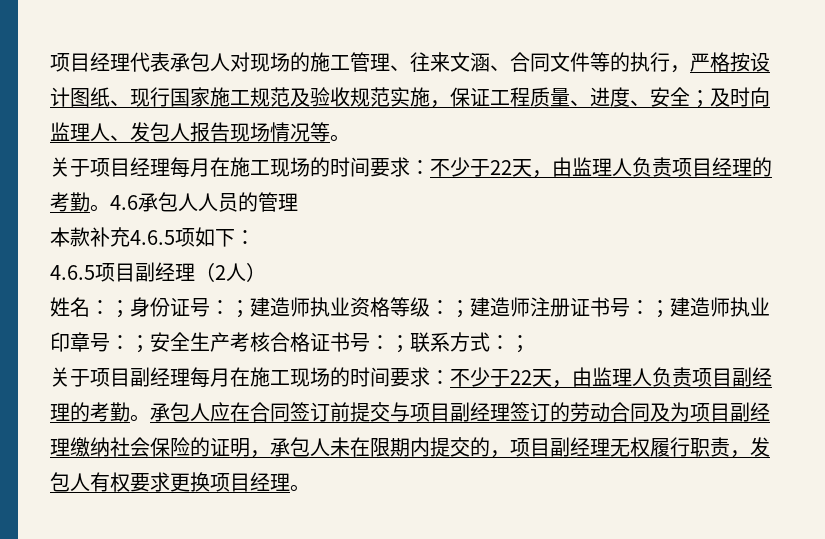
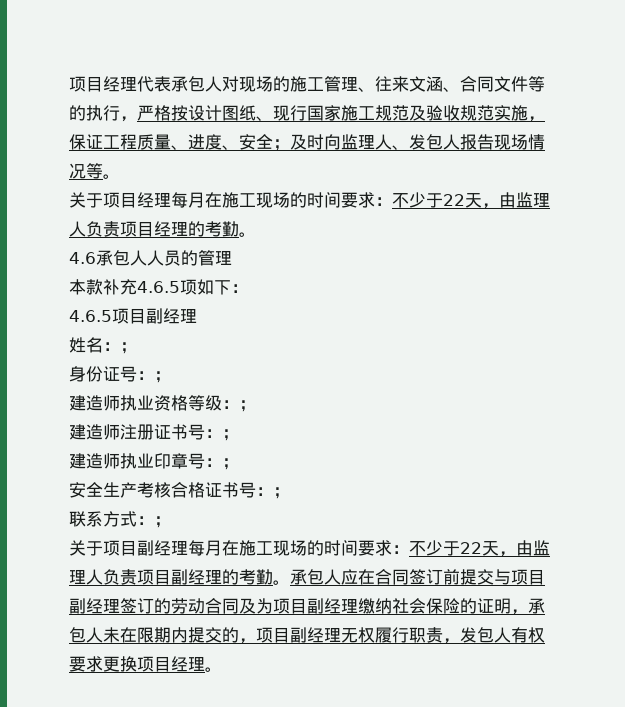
(110, 208) none -> (256, 234) //
[195,262,266,282] （2人） -> (197, 315) none
(130, 309) none -> (137, 348) //
(250, 309) none -> (171, 377) //
(470, 309) none -> (256, 406) //
(670, 309) none -> (239, 435) //
(150, 344) none -> (239, 464) //
(410, 344) none -> (290, 493) //

